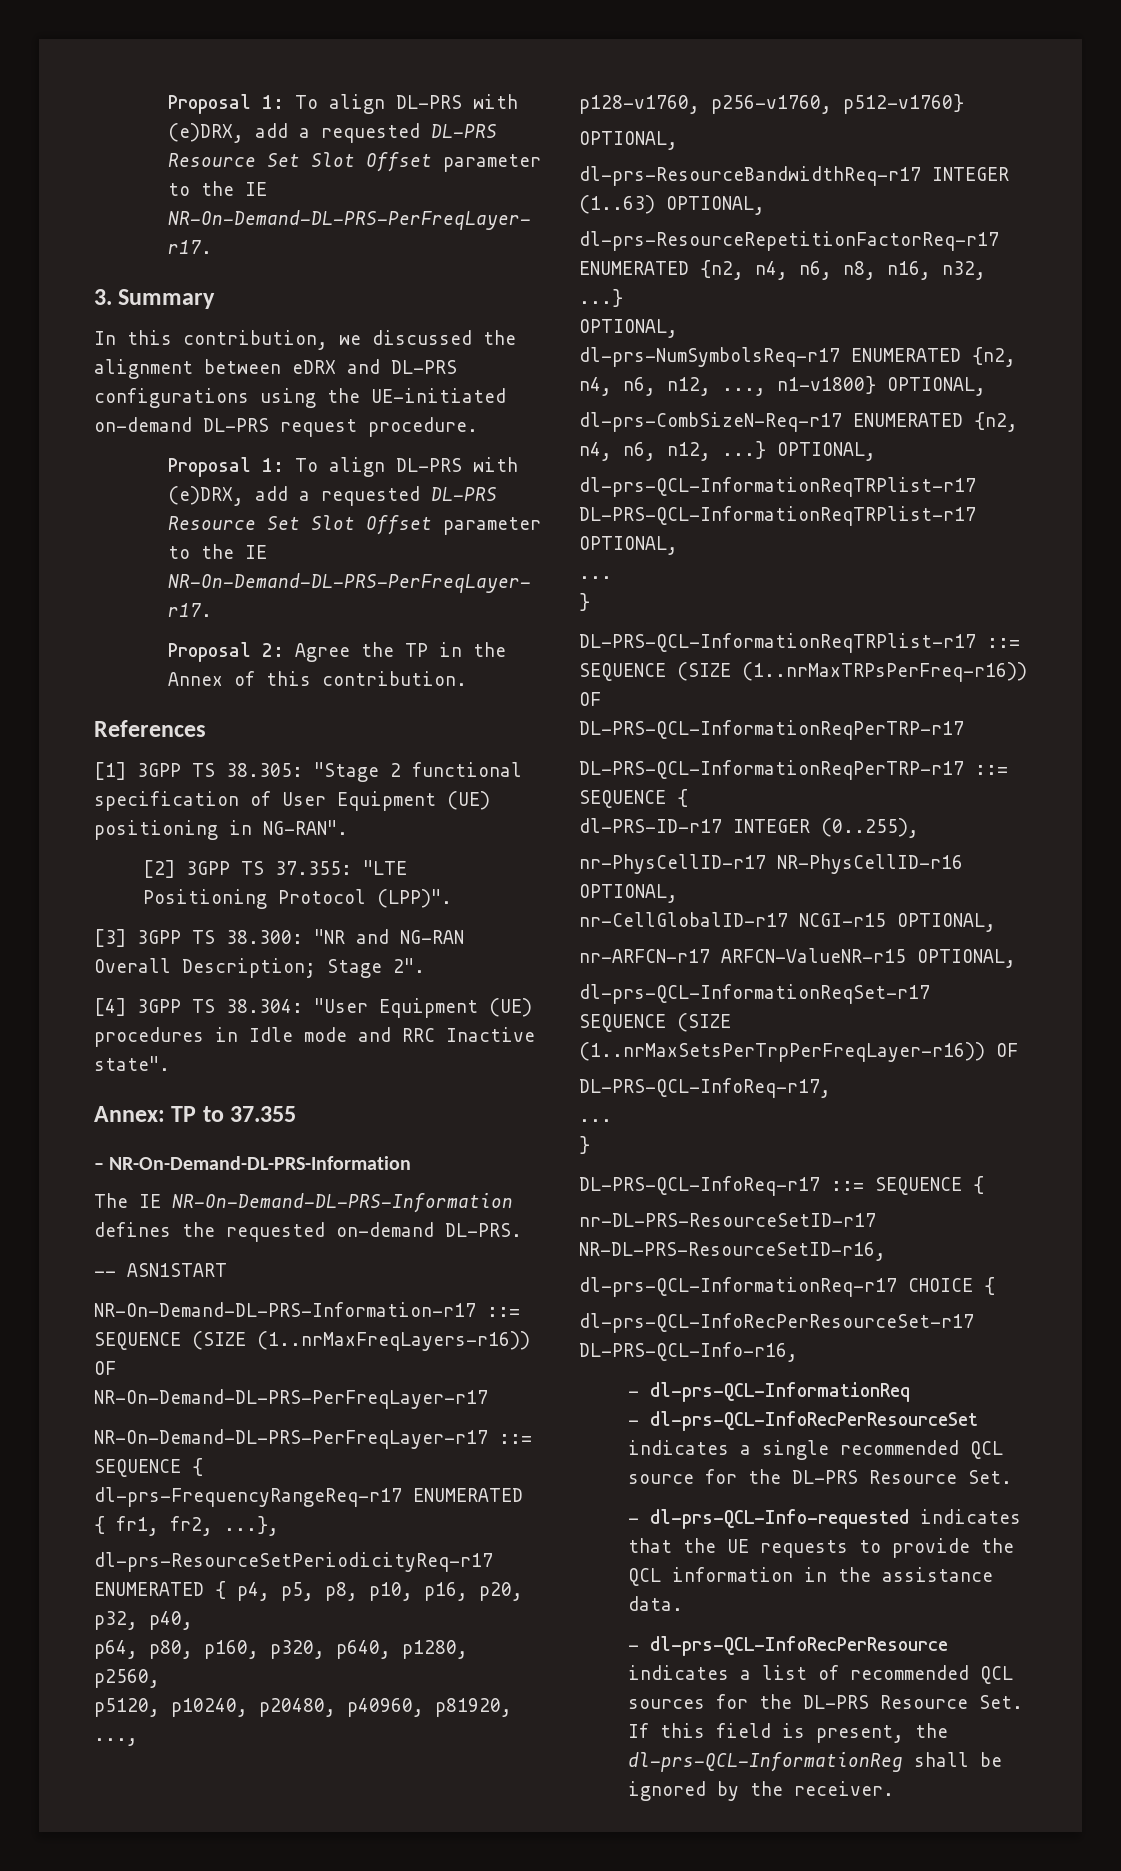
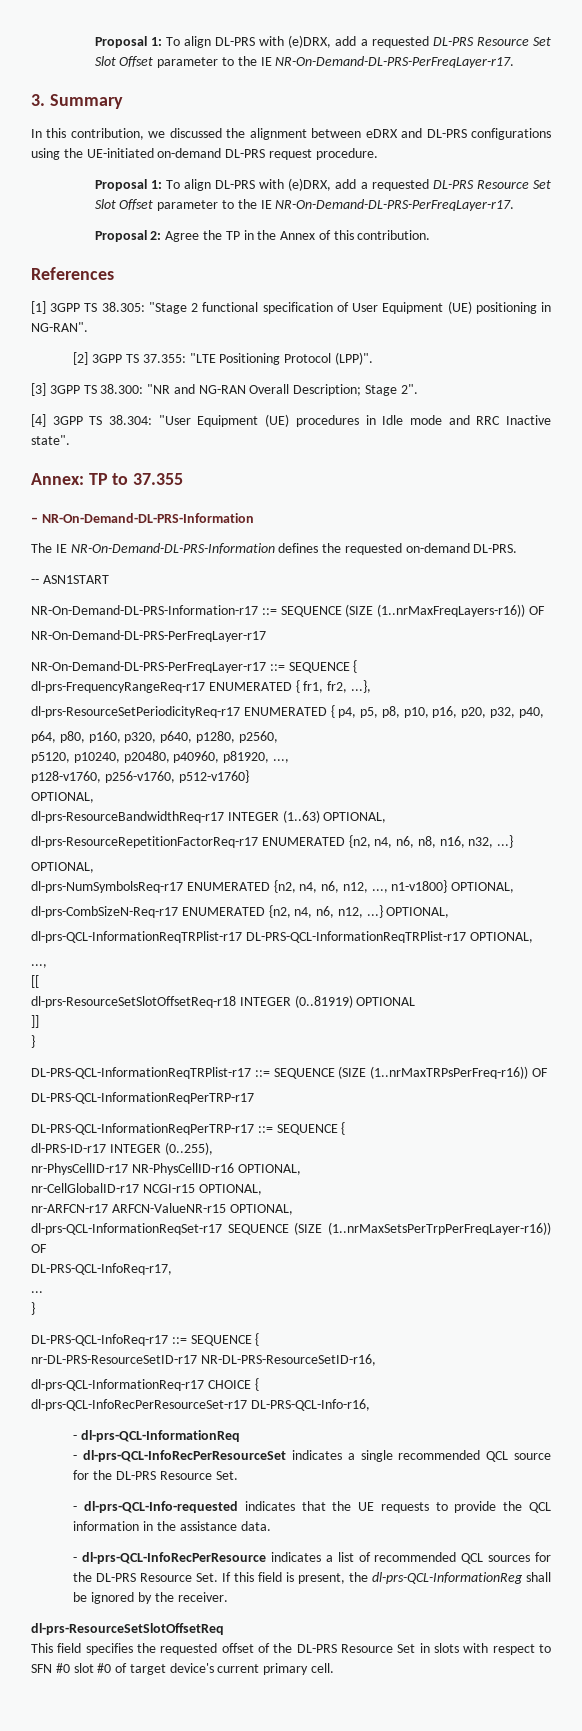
[579,576,612,579] ... -> [31,964,47,968] [31,975,39,988] [31,995,416,1008] [31,1015,39,1028] ..., // [[ // dl-prs-ResourceSetSlotOffsetReq-r18 INTEGER (0..81919) OPTIONAL // ]]
(895, 1788) none -> [31,1623,224,1635] [31,1643,551,1655] [31,1663,335,1675] // dl-prs-ResourceSetSlotOffsetReq // This field specifies the requested offset of the DL-PRS Resource Set in slots with respect to SFN #0 slot #0 of target device's current primary cell.

